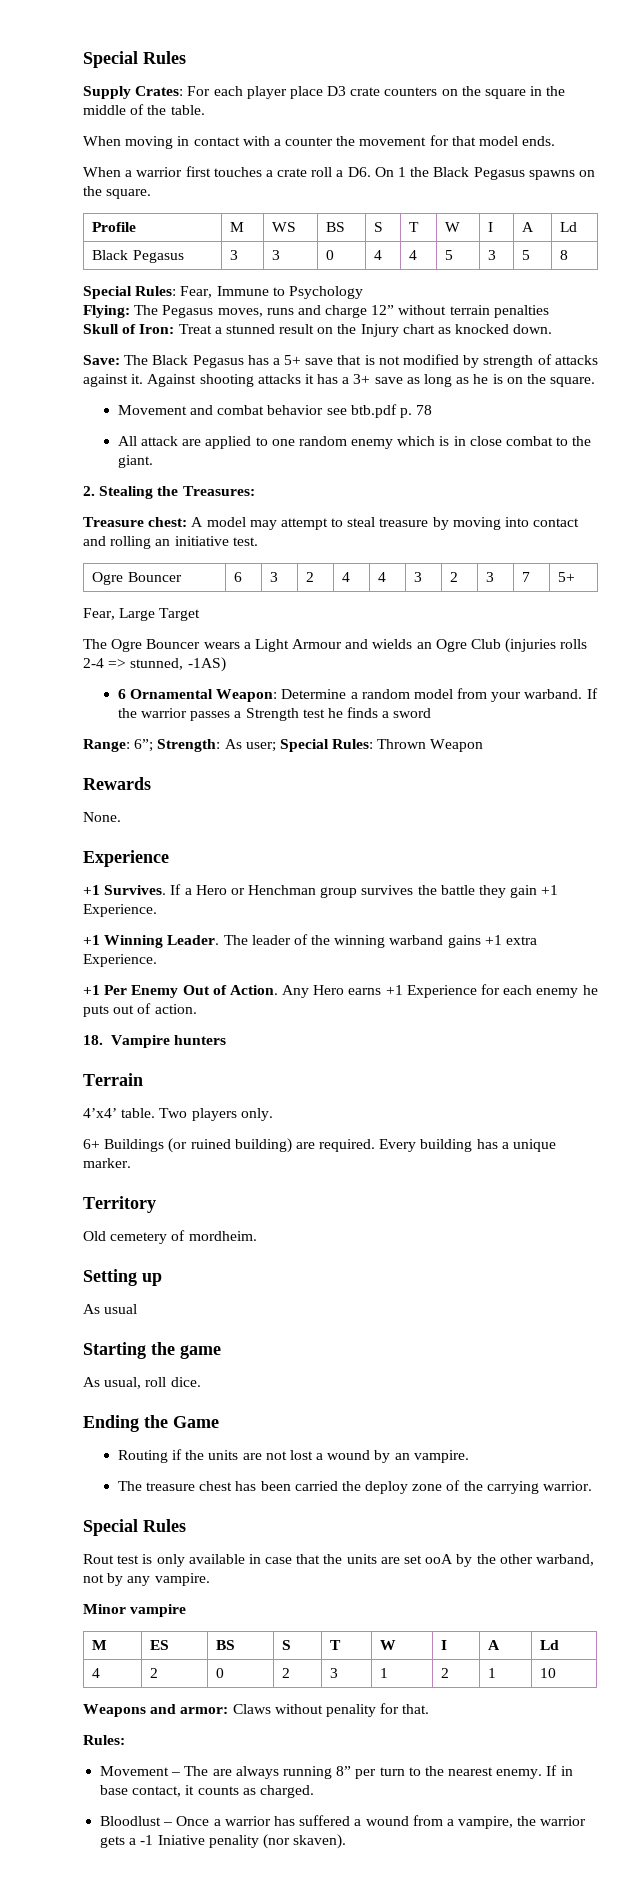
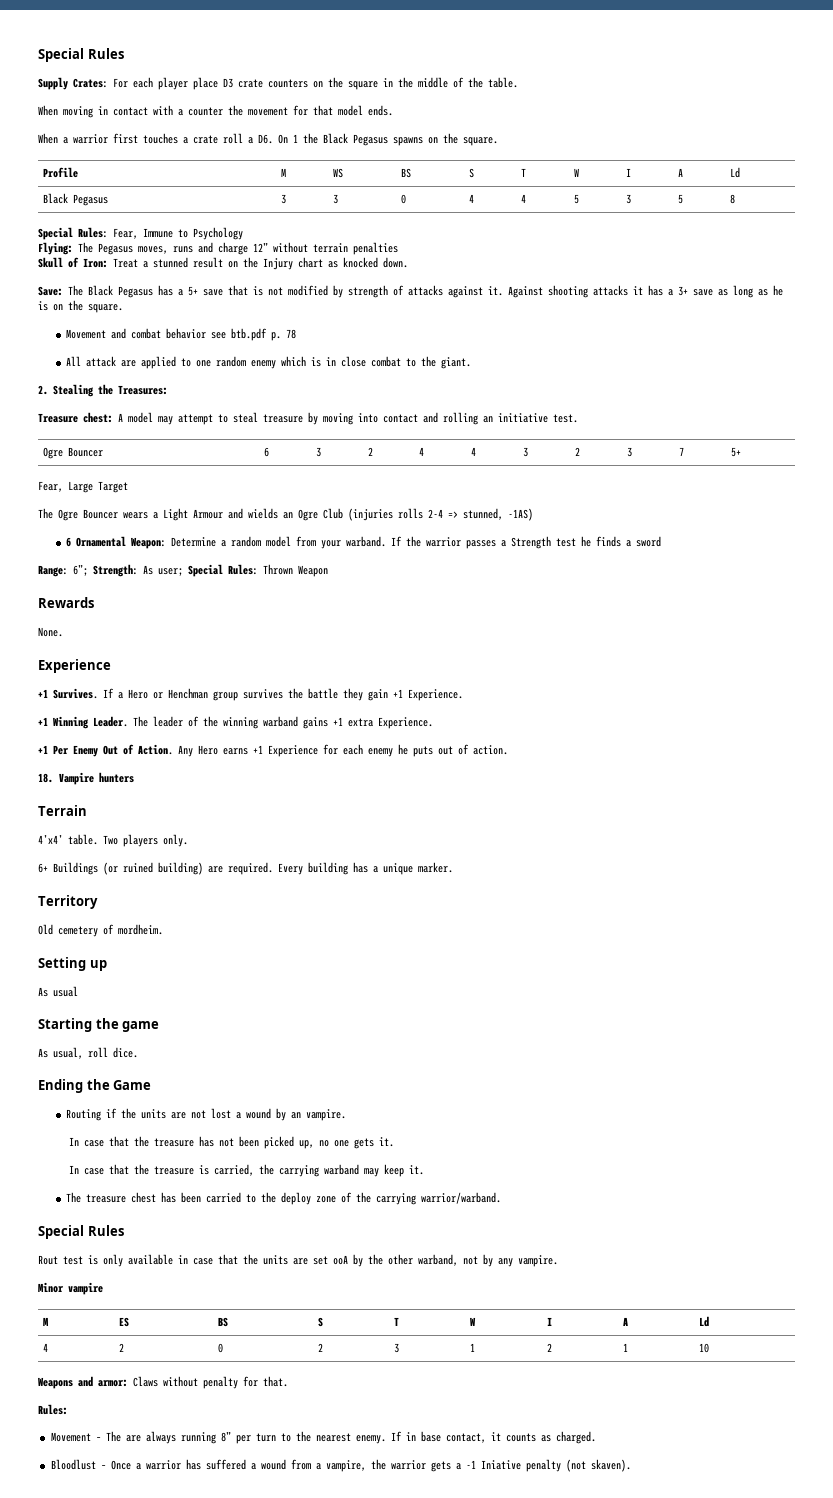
(469, 1456) none -> [68,1136,394,1149] [68,1164,424,1177] // In case that the treasure has not been picked up, no one gets it. // In case that the treasure is carried, the carrying warband may keep it.
(338, 1486) none -> [245,1194,256,1203] to
[543,1481,593,1491] warrior. -> [420,1192,501,1204] warrior/warband.
[325,1704,376,1717] penality -> [203,1376,238,1389] penalty
[208,1834,290,1849] penality (nor -> [525,1459,586,1472] penalty (not

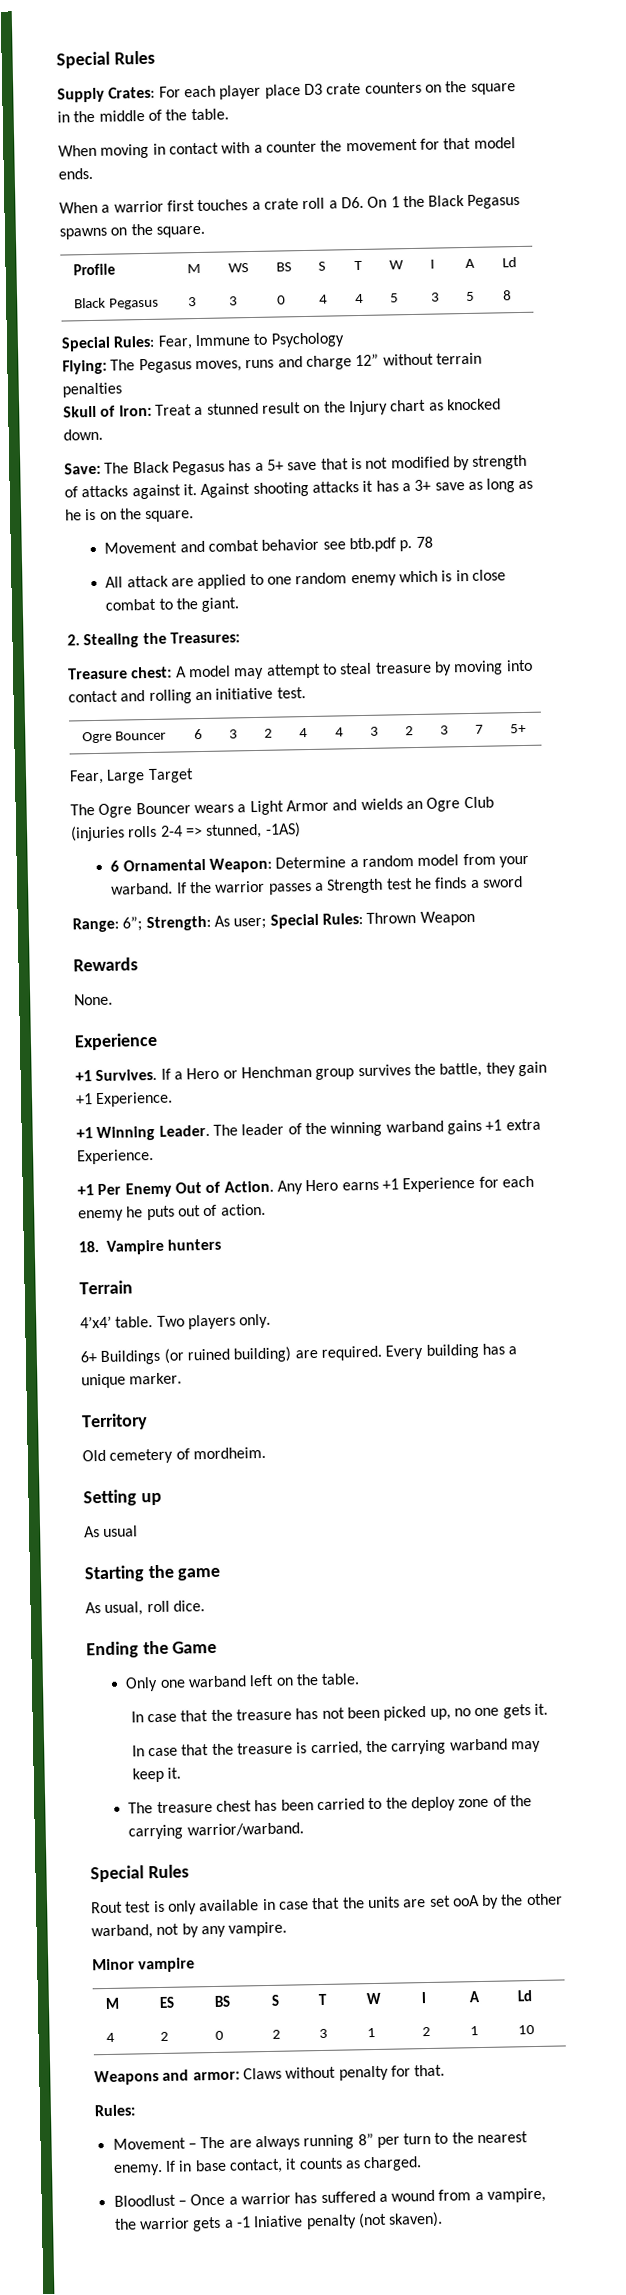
[193,509,223,519] Armour -> [285,799,329,812] Armor
[308,688,338,699] battle -> [439,1062,483,1078] battle,
[65,1108,346,1121] Routing if the units are not lost a wound by an vampire. -> [125,1673,361,1692] Only one warband left on the table.

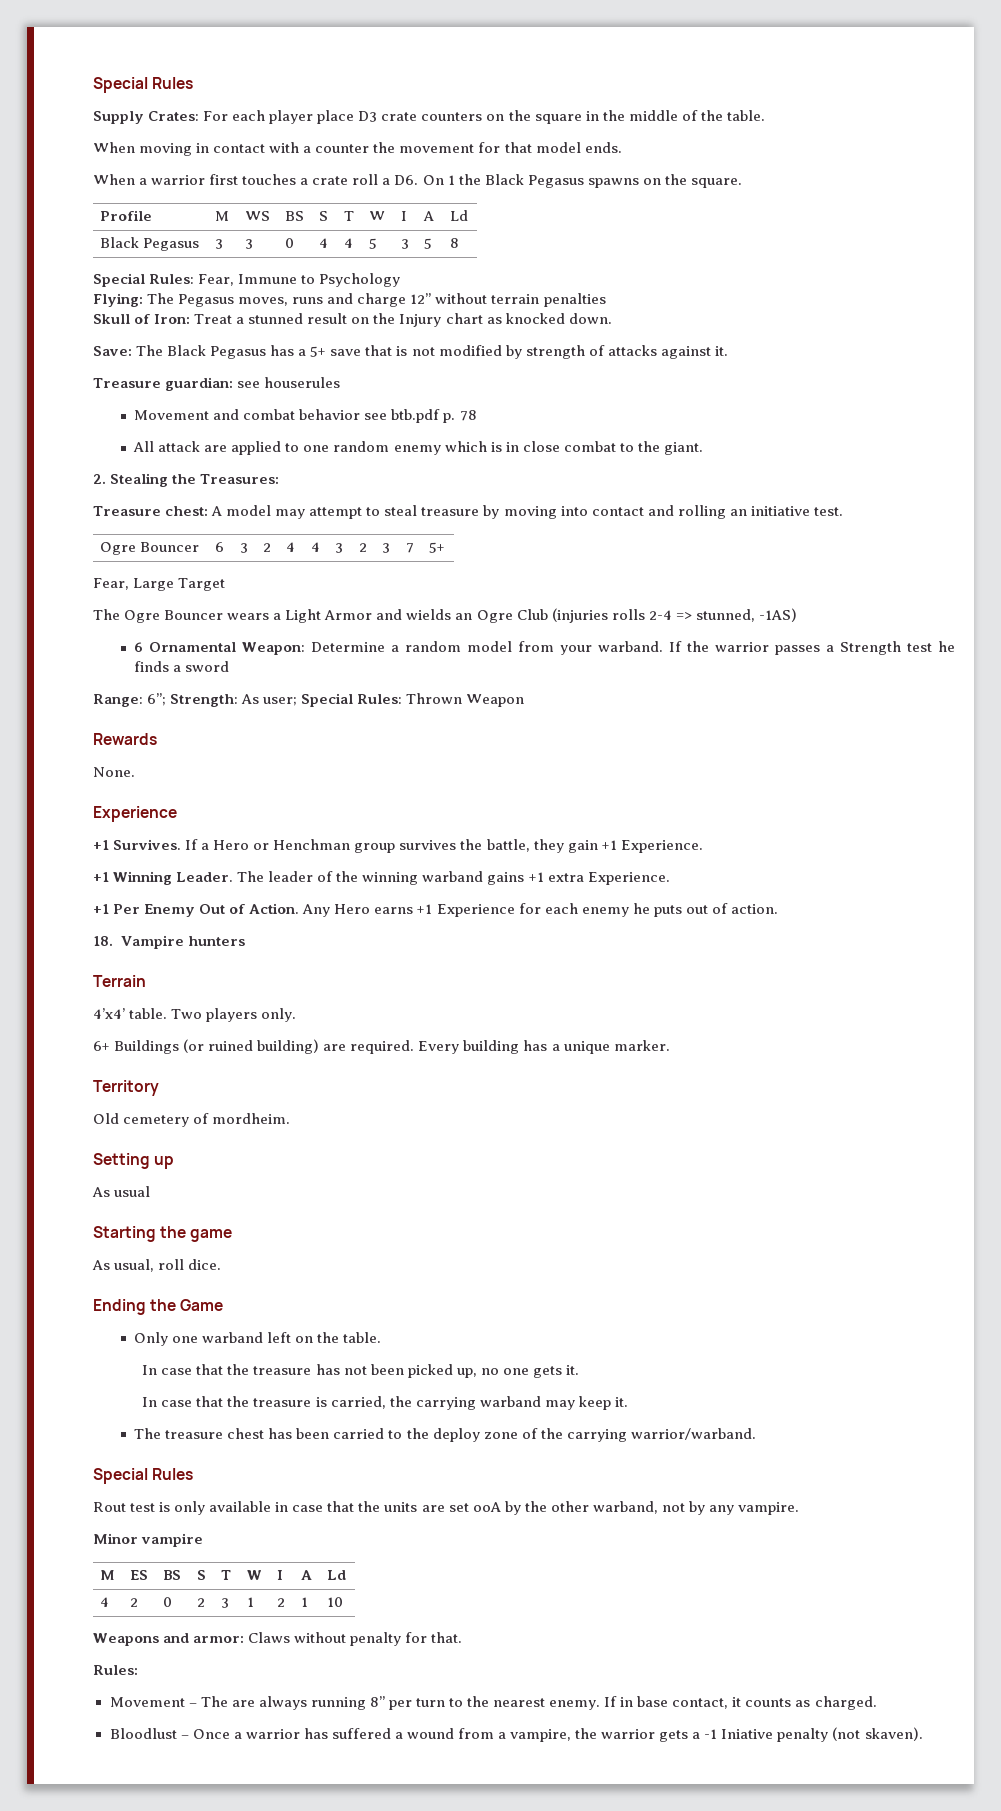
[200,478,534,498] [65,508,195,523] Against shooting attacks it has a 3+ save as long as he is on the square. -> [93,377,341,391] // Treasure guardian: see houserules

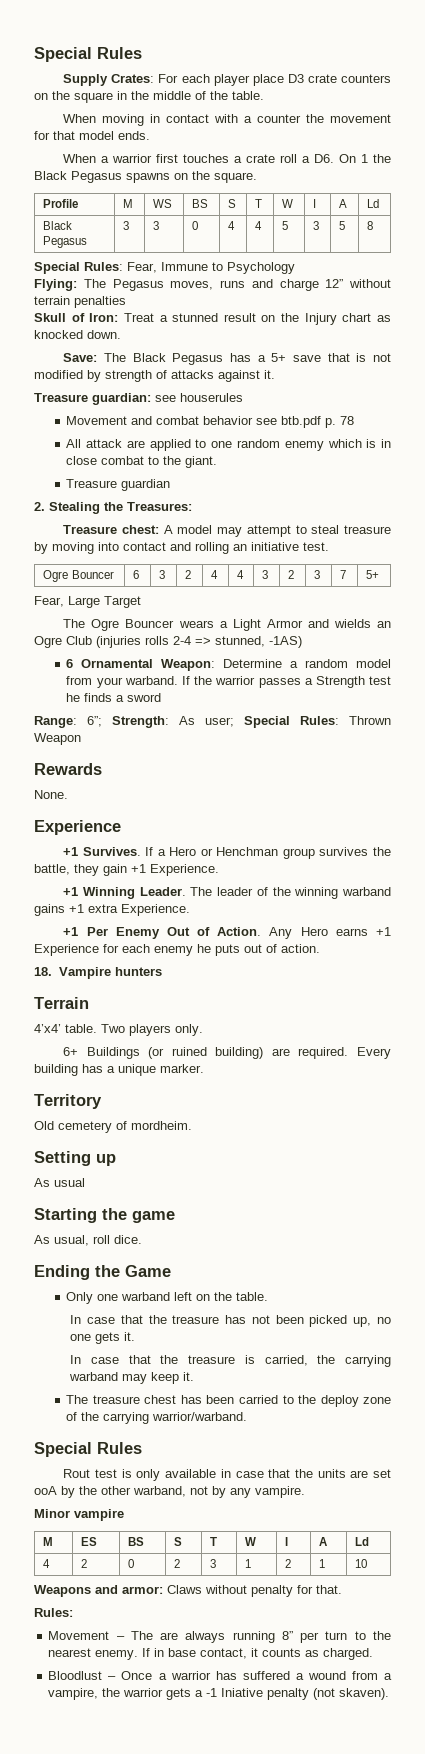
(703, 448) none -> [66,479,171,491] // Treasure guardian

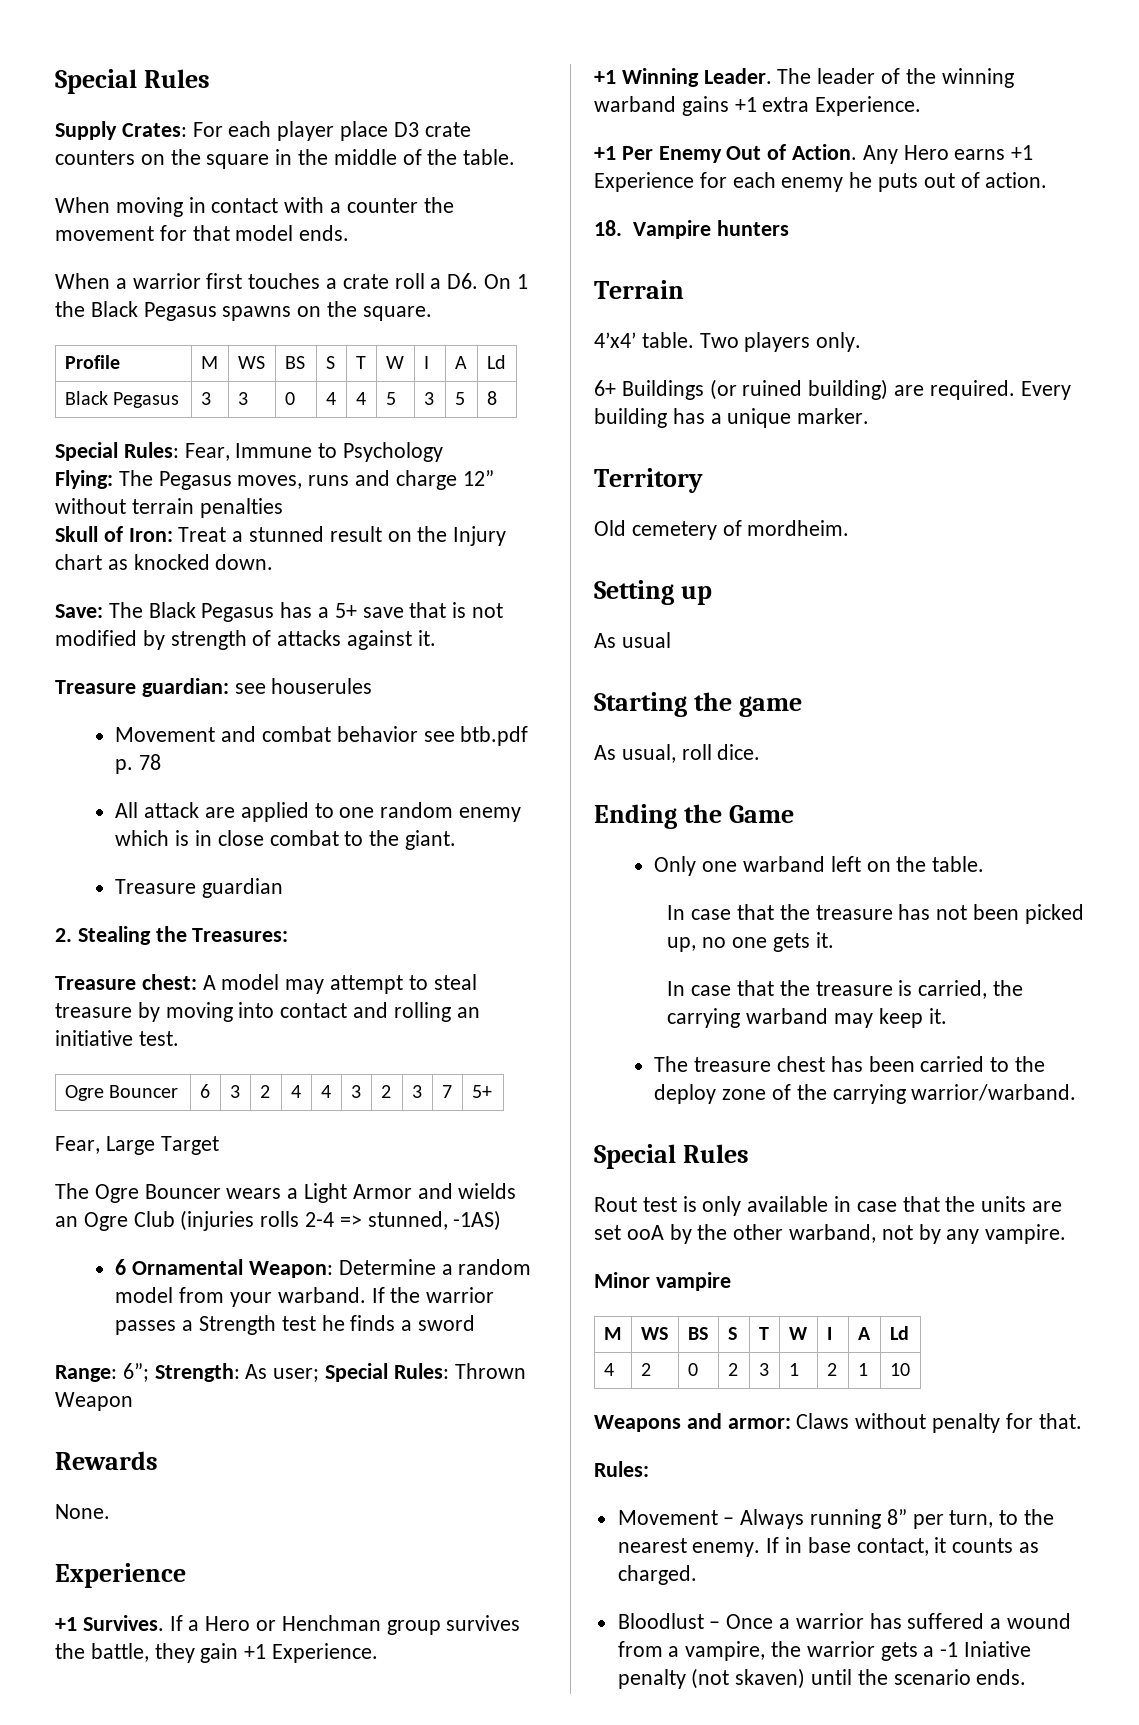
[81,1537,98,1546] ES -> [640,1327,668,1340] WS
[130,1631,226,1643] The are always -> [740,1509,805,1529] Always
[325,1631,348,1640] turn -> [949,1510,994,1528] turn,
[339,1688,390,1700] skaven). -> [735,1668,1027,1689] skaven) until the scenario ends.

